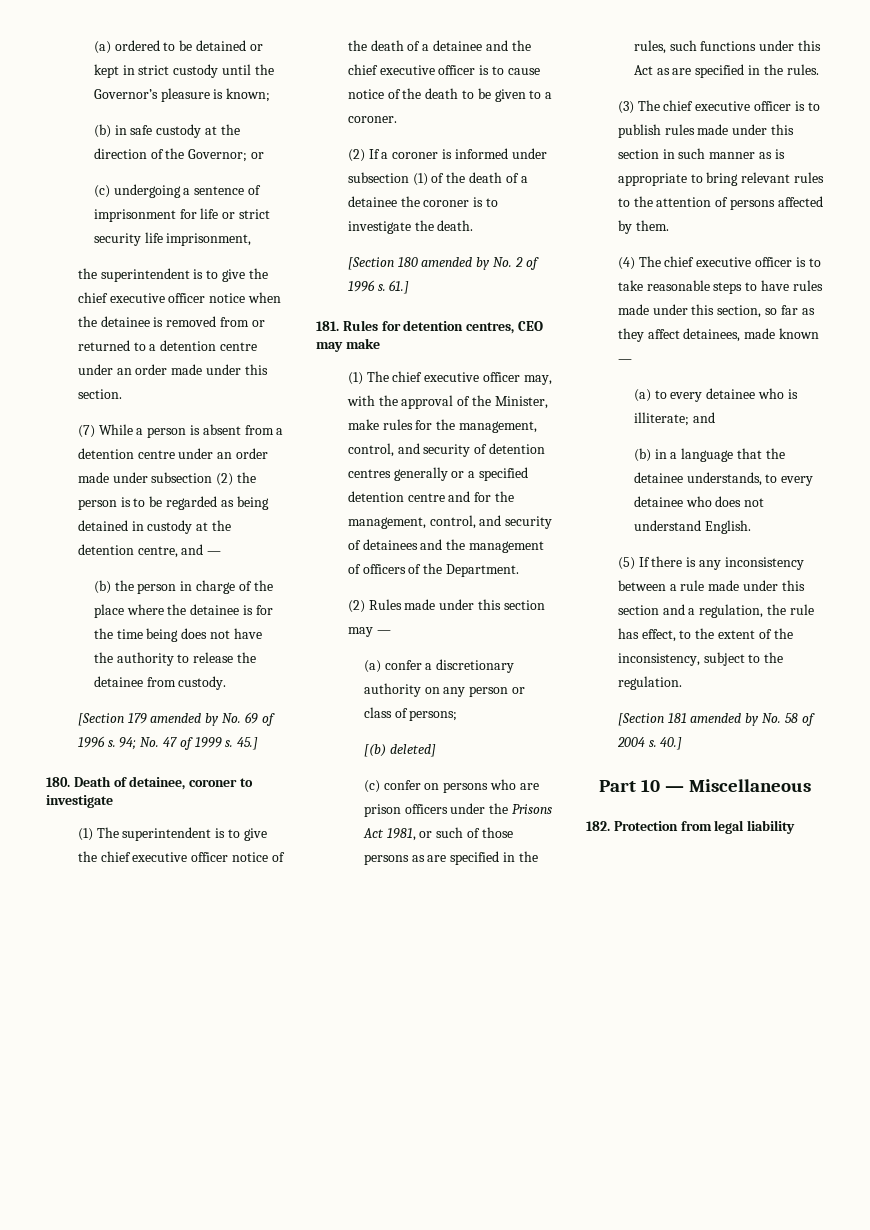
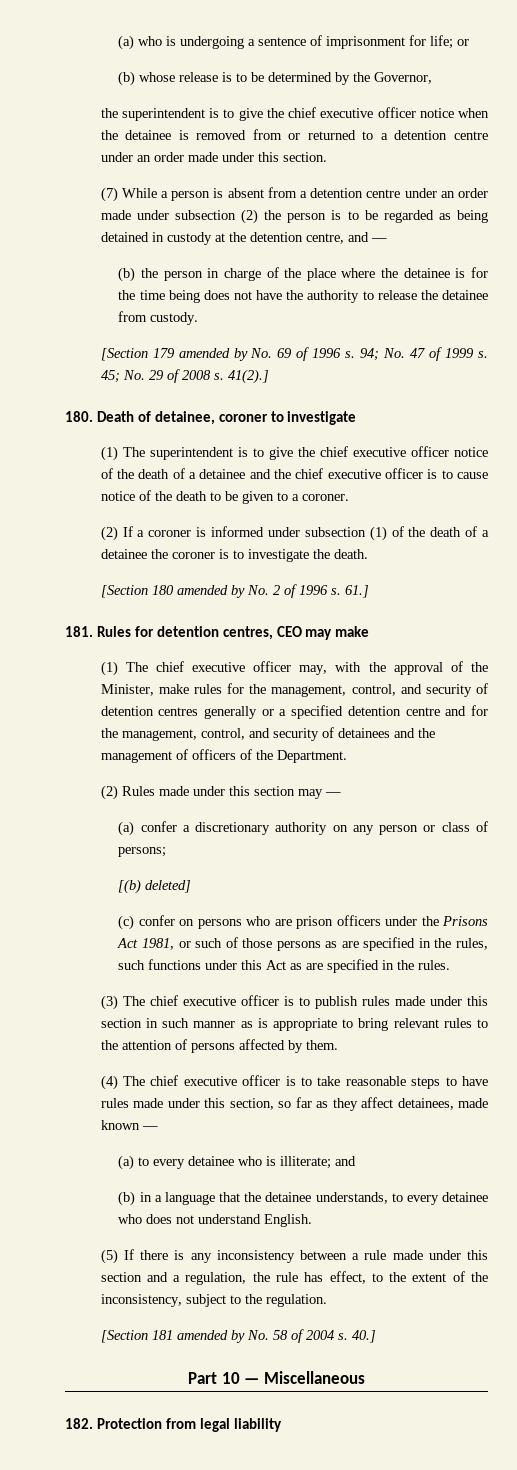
[93,40,263,54] [93,64,274,78] [93,88,271,102] [93,124,240,138] [93,148,264,162] [93,185,110,198] (a) ordered to be detained or kept in strict custody until the Governor’s pleasure is known; // (b) in safe custody at the direction of the Governor; or // (c) -> [118,35,177,50] (a) who is
[200,208,270,219] [93,232,252,246] life or strict security life imprisonment, -> [430,35,470,49] [118,71,433,86] life; or // (b) whose release is to be determined by the Governor,
[237,737,259,750] 45.] -> [100,369,269,384] 45; No. 29 of 2008 s. 41(2).]

